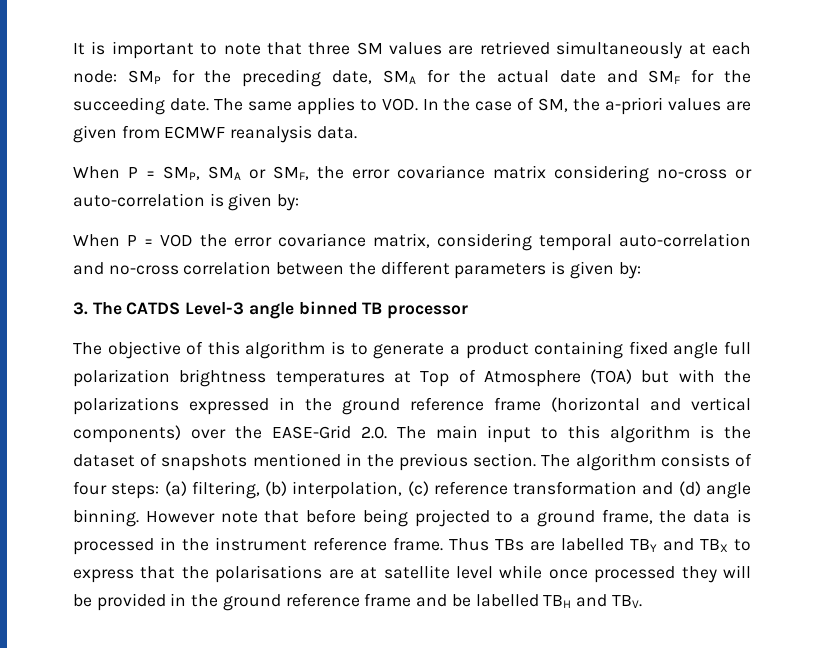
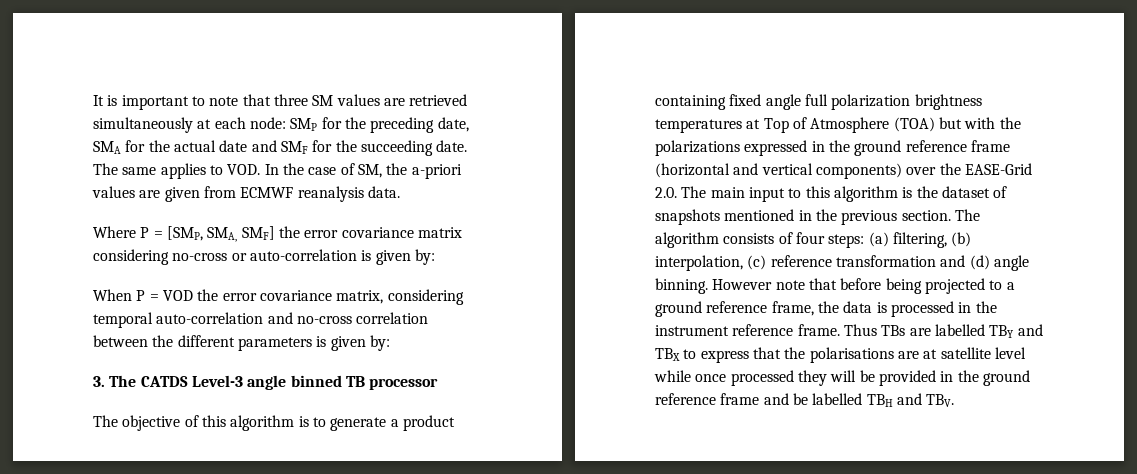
[73,166,309,180] When P = SMP, SMA or SMF, -> [93,226,275,242] Where P = [SMP, SMA, SMF]
(595, 518) none -> [706,301,768,313] reference

